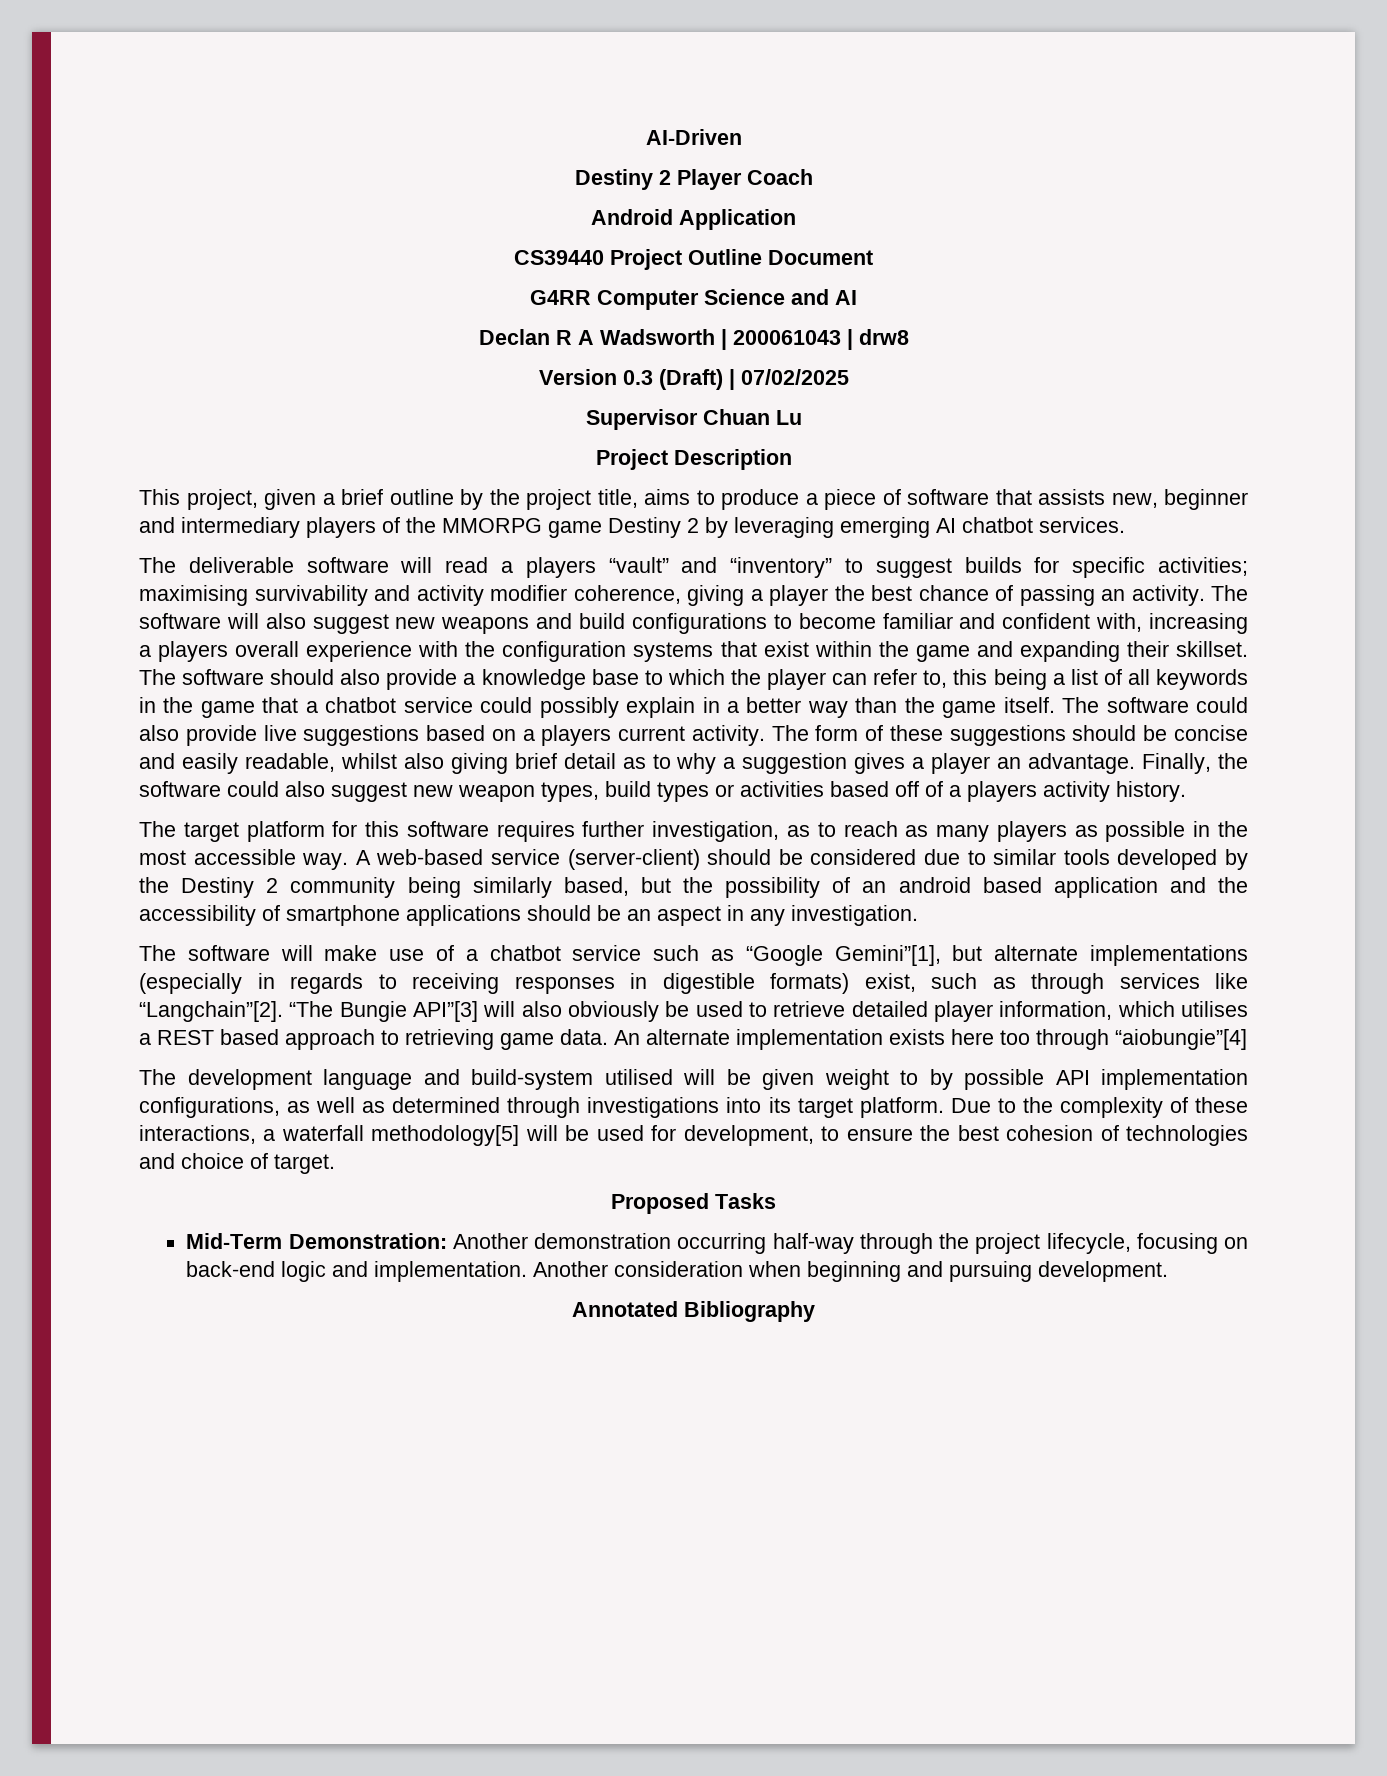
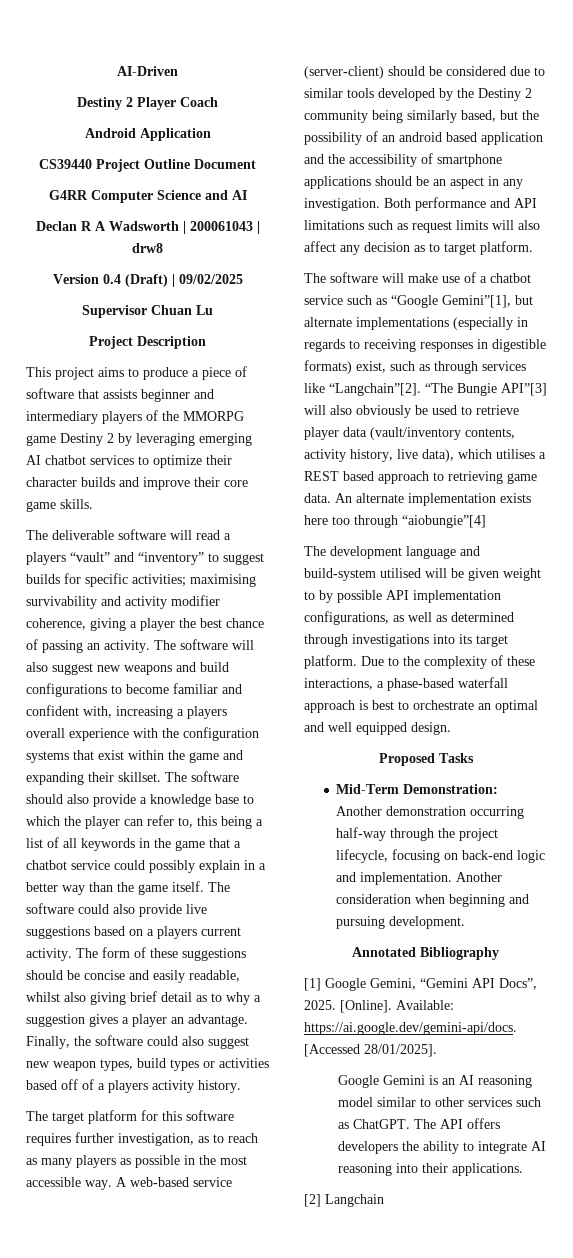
[622,370,653,385] 0.3 -> [102,274,121,284] 0.4
[740,369,849,385] 07/02/2025 -> [178,274,243,284] 09/02/2025
[186,489,638,510] project, given a brief outline by the project title, -> [55,367,94,380] project
[1111,493,1158,508] new, -> (137, 394) none
[1039,517,1125,533] services. -> [90,455,232,468] [26,477,248,490] [26,499,93,512] services to optimize their character builds and improve their core game skills.
(918, 915) none -> [384,197,537,211] [304,220,540,233] [304,241,533,255] Both performance and API limitations such as request limits will also affect any decision as to target platform.
[851,1001,1113,1022] detailed player information, -> [304,427,515,440] [304,449,454,462] player data (vault/inventory contents, activity history, live data),
[281,1125,1248,1146] [139,1153,335,1174] waterfall methodology[5] will be used for development, to ensure the best cohesion of technologies and choice of target. -> [387,677,508,691] [304,700,538,713] [304,722,451,735] phase-based waterfall approach is best to orchestrate an optimal and well equipped design.
(815, 1311) none -> [304,978,537,991] [304,1000,454,1013] [304,1022,517,1035] [304,1044,437,1057] [337,1075,532,1088] [337,1097,541,1107] [337,1118,500,1129] [337,1141,546,1154] [337,1163,523,1176] [304,1194,384,1207] // [1] Google Gemini, “Gemini API Docs”, 2025. [Online]. Available: https://ai.google.dev/gemini-api/docs. [Accessed 28/01/2025]. // Google Gemini is an AI reasoning model similar to other services such as ChatGPT. The API offers developers the ability to integrate AI reasoning into their applications. // [2] Langchain

